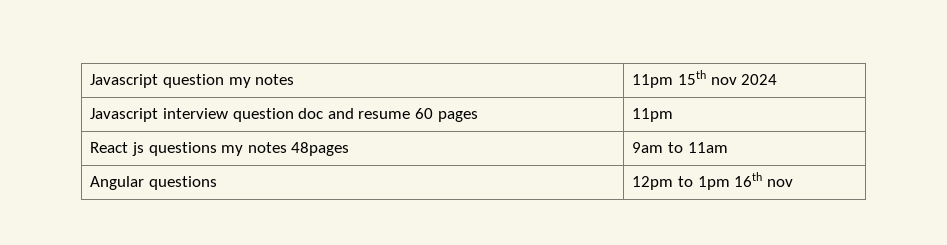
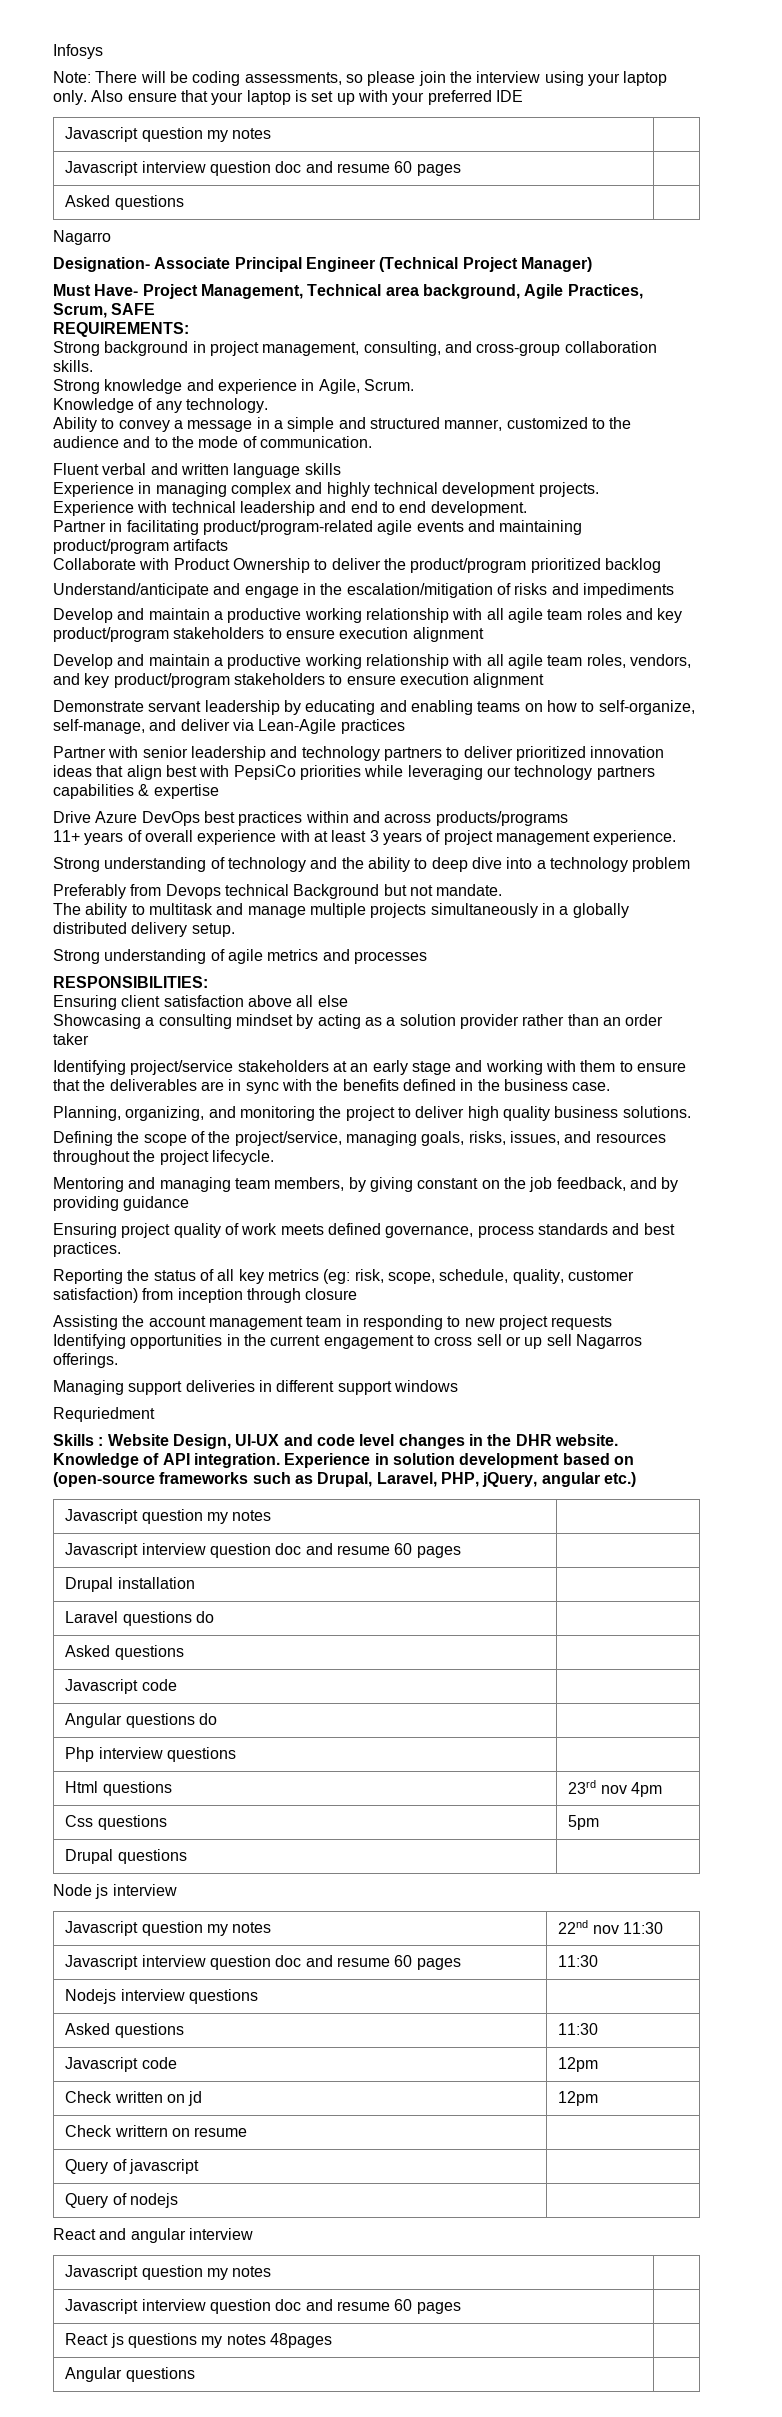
[90,74,295,88] [632,70,778,88] [90,108,478,122] [632,108,674,122] Javascript question my notes | 11pm 15th nov 2024 // Javascript interview question doc and resume 60 pages | 11pm -> [53,44,103,59] [53,71,668,86] [53,90,523,105] [65,127,272,142] [65,161,461,176] [65,195,184,210] [53,230,111,245] [53,257,592,272] [53,284,643,299] [53,303,156,318] [53,322,189,337] [53,341,657,356] [53,360,93,372] [53,379,414,394] [53,398,268,413] [53,417,632,432] [53,436,372,448] [53,463,341,478] [53,482,599,497] [53,501,527,516] [53,520,583,535] [53,539,229,554] [53,558,661,573] [53,583,674,598] [53,608,683,623] [53,627,484,642] [53,654,691,669] [53,673,545,688] [53,700,695,715] [53,719,405,734] [53,746,665,761] [53,765,655,780] [53,784,219,799] [53,811,568,826] [53,830,677,845] [53,857,691,872] [53,884,503,899] [53,903,629,918] [53,922,235,937] [53,949,427,964] [53,976,208,988] [53,995,348,1010] [53,1014,664,1029] [53,1033,89,1045] [53,1060,686,1075] [53,1079,611,1094] [53,1106,691,1121] [53,1131,666,1146] [53,1150,274,1165] [53,1177,679,1192] [53,1196,190,1211] [53,1223,675,1238] [53,1242,121,1257] [53,1269,634,1284] [53,1288,358,1303] [53,1315,613,1330] [53,1334,642,1349] [53,1353,118,1368] [53,1380,458,1395] [53,1407,155,1422] [53,1434,618,1449] [53,1453,634,1468] [53,1472,636,1487] [65,1509,272,1524] [65,1543,461,1558] [65,1577,195,1592] [65,1611,214,1626] [65,1645,184,1660] [65,1679,177,1694] [65,1713,217,1728] [65,1747,236,1762] [65,1781,172,1796] [568,1780,662,1797] [65,1815,167,1830] [568,1815,600,1830] [65,1849,187,1864] [53,1884,177,1899] [65,1921,272,1936] [558,1920,663,1934] [65,1955,461,1970] [558,1955,599,1967] [65,1989,258,2004] [65,2023,184,2038] [558,2023,599,2035] [65,2057,177,2072] [558,2057,599,2072] [65,2091,203,2106] [558,2091,599,2106] [65,2125,248,2137] [65,2159,199,2174] [65,2193,178,2208] [53,2228,253,2243] [65,2265,272,2280] [65,2299,461,2314] Infosys // Note: There will be coding assessments, so please join the interview using your laptop only. Also ensure that your laptop is set up with your preferred IDE // Javascript question my notes | // Javascript interview question doc and resume 60 pages | // Asked questions | // Nagarro // Designation- Associate Principal Engineer (Technical Project Manager) // Must Have- Project Management, Technical area background, Agile Practices, Scrum, SAFE // REQUIREMENTS: // Strong background in project management, consulting, and cross-group collaboration skills. // Strong knowledge and experience in Agile, Scrum. // Knowledge of any technology. // Ability to convey a message in a simple and structured manner, customized to the audience and to the mode of communication. // Fluent verbal and written language skills // Experience in managing complex and highly technical development projects. // Experience with technical leadership and end to end development. // Partner in facilitating product/program-related agile events and maintaining product/program artifacts // Collaborate with Product Ownership to deliver the product/program prioritized backlog // Understand/anticipate and engage in the escalation/mitigation of risks and impediments // Develop and maintain a productive working relationship with all agile team roles and key product/program stakeholders to ensure execution alignment // Develop and maintain a productive working relationship with all agile team roles, vendors, and key product/program stakeholders to ensure execution alignment // Demonstrate servant leadership by educating and enabling teams on how to self-organize, self-manage, and deliver via Lean-Agile practices // Partner with senior leadership and technology partners to deliver prioritized innovation ideas that align best with PepsiCo priorities while leveraging our technology partners capabilities & expertise // Drive Azure DevOps best practices within and across products/programs // 11+ years of overall experience with at least 3 years of project management experience. // Strong understanding of technology and the ability to deep dive into a technology problem // Preferably from Devops technical Background but not mandate. // The ability to multitask and manage multiple projects simultaneously in a globally distributed delivery setup. // Strong understanding of agile metrics and processes // RESPONSIBILITIES: // Ensuring client satisfaction above all else // Showcasing a consulting mindset by acting as a solution provider rather than an order taker // Identifying project/service stakeholders at an early stage and working with them to ensure that the deliverables are in sync with the benefits defined in the business case. // Planning, organizing, and monitoring the project to deliver high quality business solutions. // Defining the scope of the project/service, managing goals, risks, issues, and resources throughout the project lifecycle. // Mentoring and managing team members, by giving constant on the job feedback, and by providing guidance // Ensuring project quality of work meets defined governance, process standards and best practices. // Reporting the status of all key metrics (eg: risk, scope, schedule, quality, customer satisfaction) from inception through closure // Assisting the account management team in responding to new project requests // Identifying opportunities in the current engagement to cross sell or up sell Nagarros offerings. // Managing support deliveries in different support windows // Requriedment // Skills : Website Design, UI-UX and code level changes in the DHR website. Knowledge of API integration. Experience in solution development based on (open-source frameworks such as Drupal, Laravel, PHP, jQuery, angular etc.) // Javascript question my notes | // Javascript interview question doc and resume 60 pages | // Drupal installation | // Laravel questions do | // Asked questions | // Javascript code | // Angular questions do | // Php interview questions | // Html questions | 23rd nov 4pm // Css questions | 5pm // Drupal questions | // Node js interview // Javascript question my notes | 22nd nov 11:30 // Javascript interview question doc and resume 60 pages | 11:30 // Nodejs interview questions | // Asked questions | 11:30 // Javascript code | 12pm // Check written on jd | 12pm // Check writtern on resume | // Query of javascript | // Query of nodejs | // React and angular interview // Javascript question my notes | // Javascript interview question doc and resume 60 pages |
[632,142,728,153] 9am to 11am -> (332, 2340) none
[632,172,793,190] 12pm to 1pm 16th nov -> (195, 2374) none

